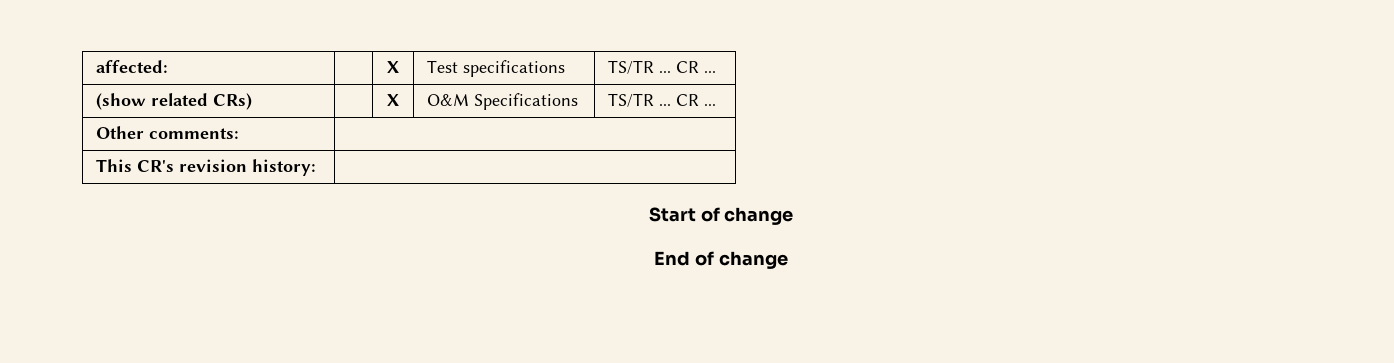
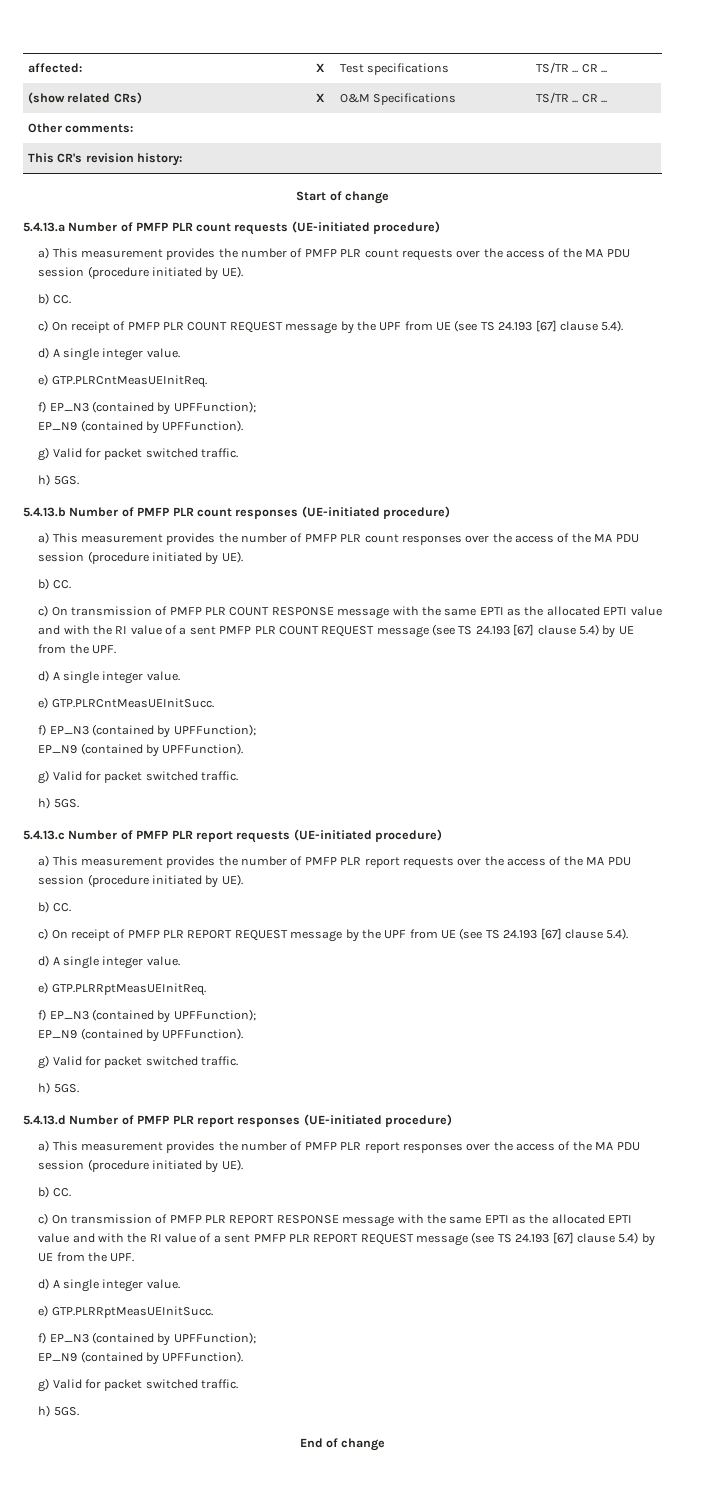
(794, 216) none -> [23,221,440,235] [38,247,630,261] [38,266,243,280] [38,293,71,305] [38,320,624,334] [38,347,180,361] [38,374,207,388] [38,401,256,415] [38,420,244,434] [38,447,239,461] [38,474,79,486] [23,506,450,519] [38,532,639,545] [38,551,243,565] [38,578,71,590] [38,605,662,619] [38,624,634,638] [38,644,116,654] [38,670,180,684] [38,697,214,709] [38,724,256,738] [38,743,244,757] [38,770,239,784] [38,797,79,809] [23,829,442,843] [38,855,631,869] [38,874,243,888] [38,901,71,913] [38,928,629,942] [38,955,180,969] [38,982,206,996] [38,1009,256,1023] [38,1028,244,1042] [38,1055,239,1069] [38,1082,79,1094] [23,1114,452,1127] [38,1140,640,1153] [38,1159,243,1173] [38,1186,71,1198] [38,1213,633,1227] [38,1232,655,1246] [38,1252,135,1262] [38,1278,180,1292] [38,1305,213,1318] [38,1332,256,1346] [38,1351,244,1365] [38,1378,239,1392] [38,1405,79,1417] // 5.4.13.a Number of PMFP PLR count requests (UE-initiated procedure) // a) This measurement provides the number of PMFP PLR count requests over the access of the MA PDU session (procedure initiated by UE). // b) CC. // c) On receipt of PMFP PLR COUNT REQUEST message by the UPF from UE (see TS 24.193 [67] clause 5.4). // d) A single integer value. // e) GTP.PLRCntMeasUEInitReq. // f) EP_N3 (contained by UPFFunction); // EP_N9 (contained by UPFFunction). // g) Valid for packet switched traffic. // h) 5GS. // 5.4.13.b Number of PMFP PLR count responses (UE-initiated procedure) // a) This measurement provides the number of PMFP PLR count responses over the access of the MA PDU session (procedure initiated by UE). // b) CC. // c) On transmission of PMFP PLR COUNT RESPONSE message with the same EPTI as the allocated EPTI value and with the RI value of a sent PMFP PLR COUNT REQUEST message (see TS 24.193 [67] clause 5.4) by UE from the UPF. // d) A single integer value. // e) GTP.PLRCntMeasUEInitSucc. // f) EP_N3 (contained by UPFFunction); // EP_N9 (contained by UPFFunction). // g) Valid for packet switched traffic. // h) 5GS. // 5.4.13.c Number of PMFP PLR report requests (UE-initiated procedure) // a) This measurement provides the number of PMFP PLR report requests over the access of the MA PDU session (procedure initiated by UE). // b) CC. // c) On receipt of PMFP PLR REPORT REQUEST message by the UPF from UE (see TS 24.193 [67] clause 5.4). // d) A single integer value. // e) GTP.PLRRptMeasUEInitReq. // f) EP_N3 (contained by UPFFunction); // EP_N9 (contained by UPFFunction). // g) Valid for packet switched traffic. // h) 5GS. // 5.4.13.d Number of PMFP PLR report responses (UE-initiated procedure) // a) This measurement provides the number of PMFP PLR report responses over the access of the MA PDU session (procedure initiated by UE). // b) CC. // c) On transmission of PMFP PLR REPORT RESPONSE message with the same EPTI as the allocated EPTI value and with the RI value of a sent PMFP PLR REPORT REQUEST message (see TS 24.193 [67] clause 5.4) by UE from the UPF. // d) A single integer value. // e) GTP.PLRRptMeasUEInitSucc. // f) EP_N3 (contained by UPFFunction); // EP_N9 (contained by UPFFunction). // g) Valid for packet switched traffic. // h) 5GS.

